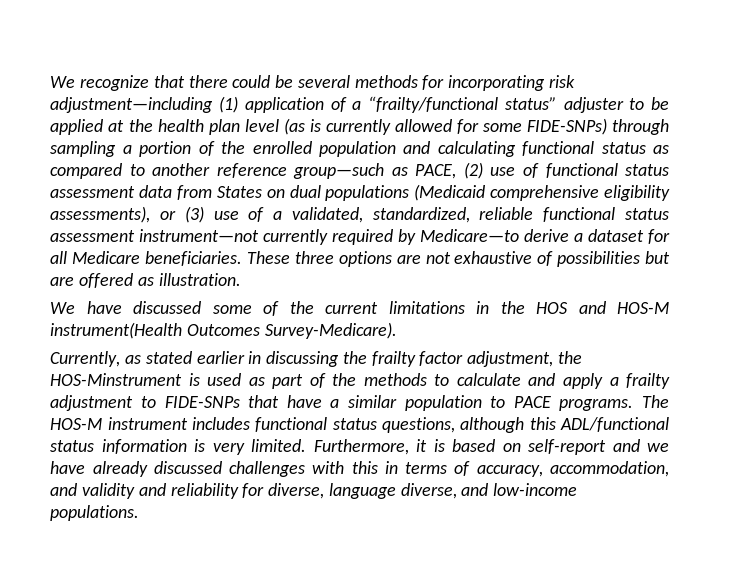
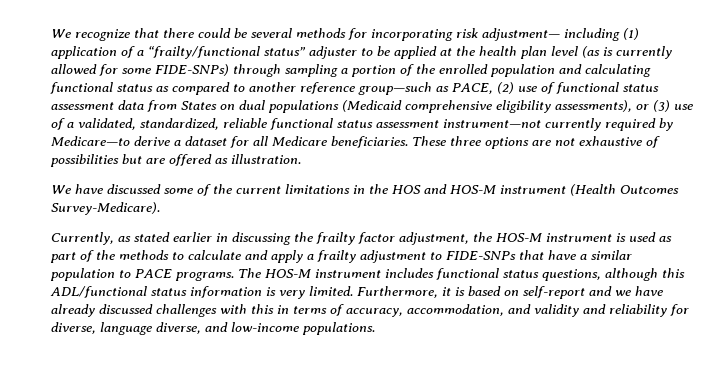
[50,97,214,113] adjustment—including -> [481,28,620,41] adjustment— including
[50,322,183,339] instrument(Health -> [499,184,616,196] instrument (Health
[50,373,183,386] HOS-Minstrument -> [495,233,612,242] HOS-M instrument

